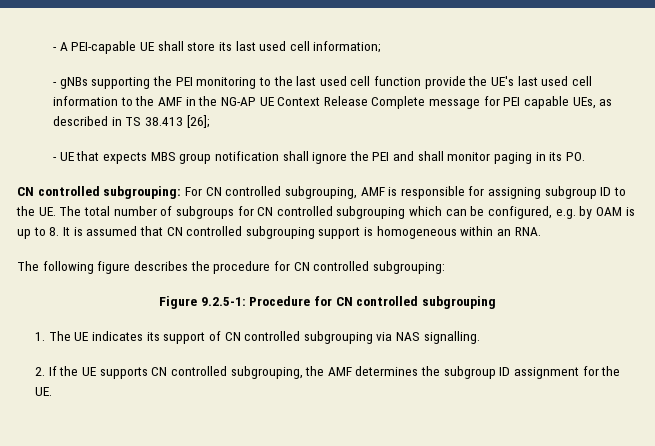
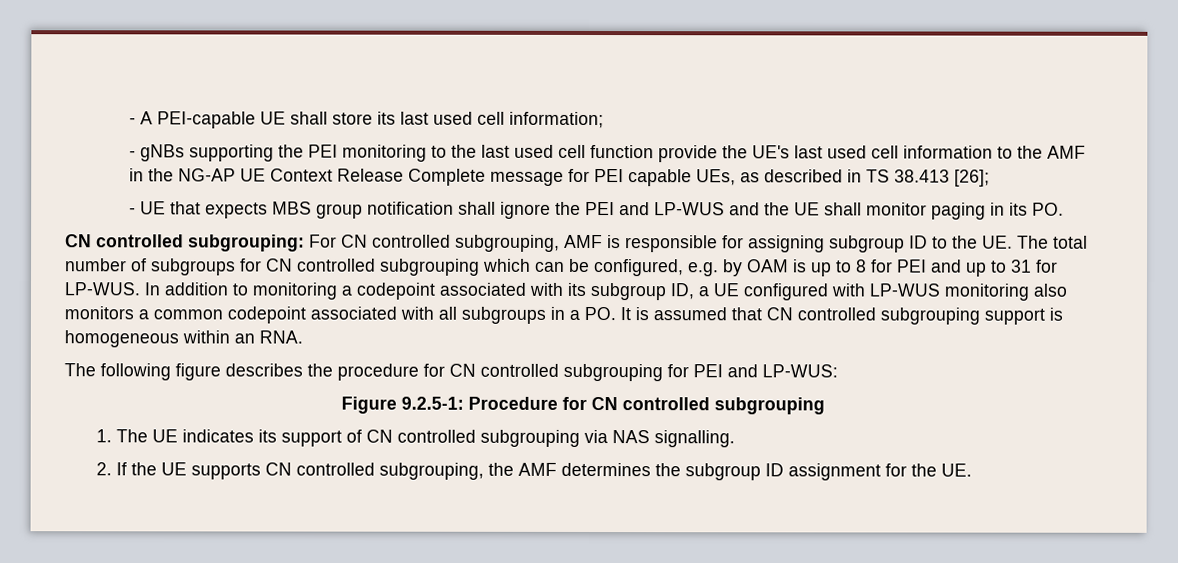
(415, 156) none -> [653,202,820,216] LP-WUS and the UE
[49,227,60,236] 8. -> [856,259,1058,277] [64,282,1067,301] [64,306,616,324] 8 for PEI and up to 31 for LP-WUS. In addition to monitoring a codepoint associated with its subgroup ID, a UE configured with LP-WUS monitoring also monitors a common codepoint associated with all subgroups in a PO.
[372,261,445,274] subgrouping: -> [563,363,838,382] subgrouping for PEI and LP-WUS:

